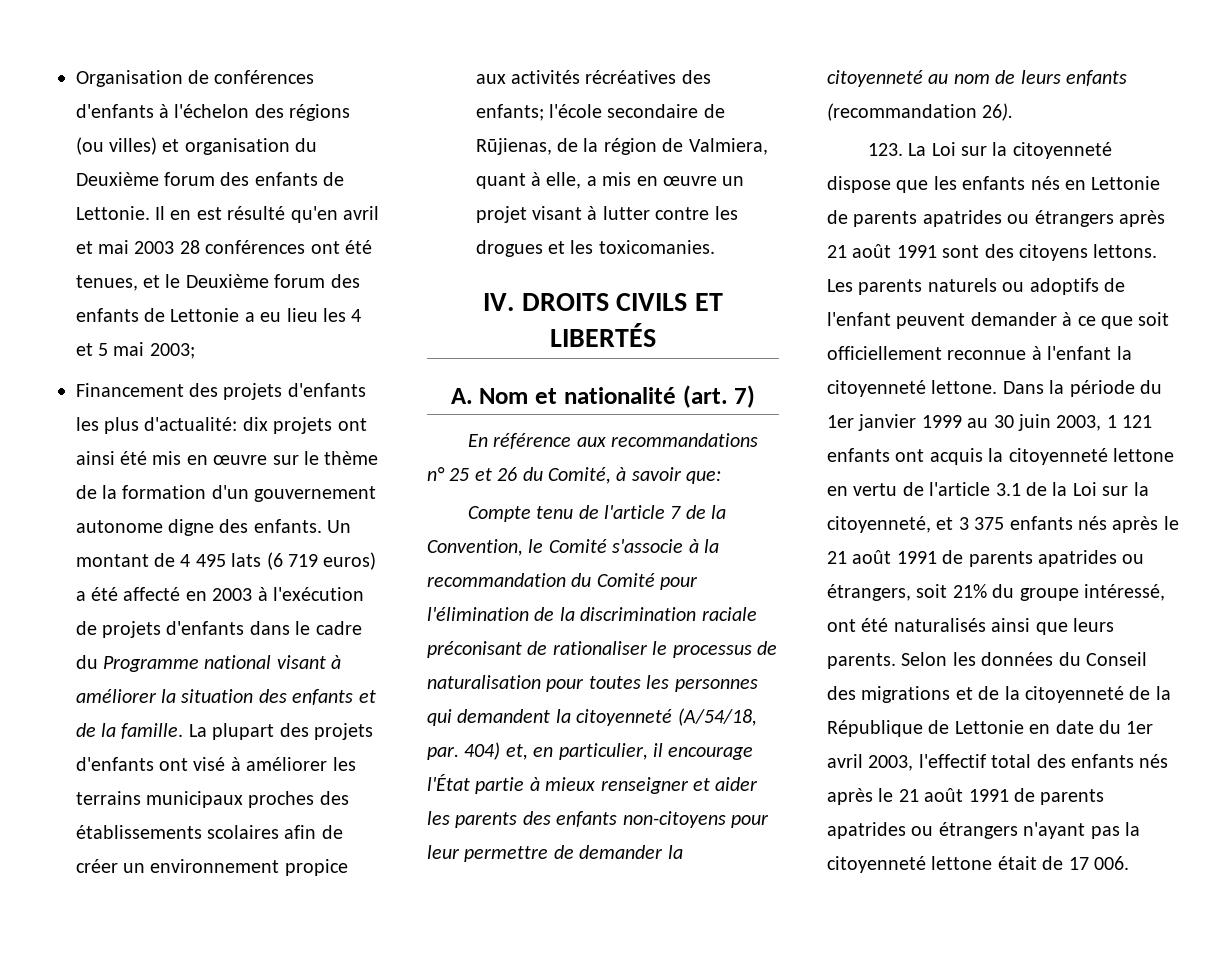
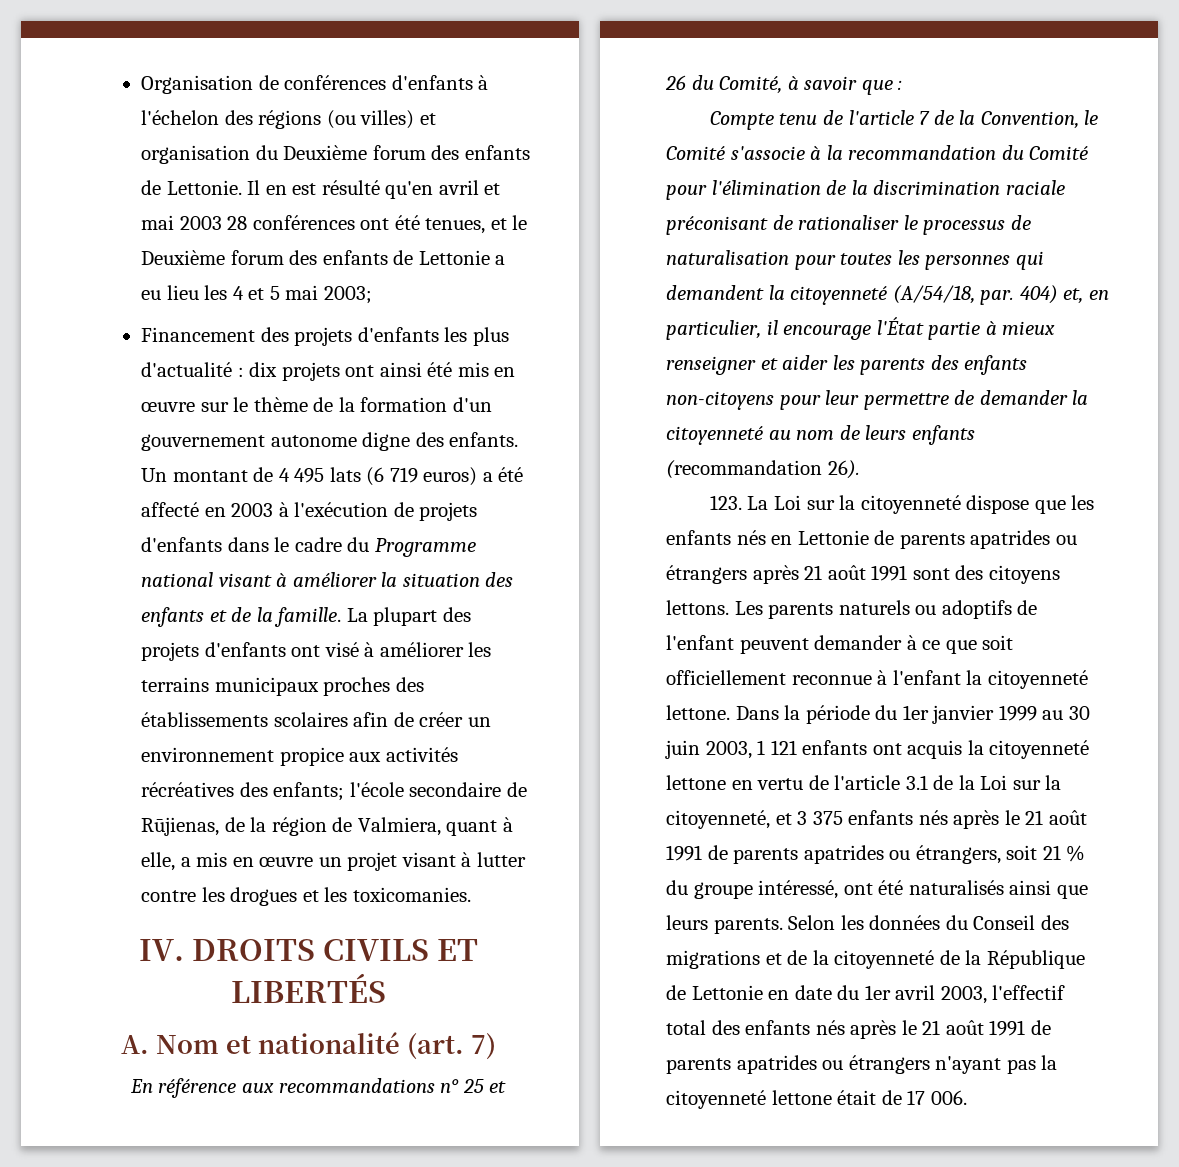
[144,417,238,431] d'actualité: -> [141,362,244,377] d'actualité :
[686,471,722,484] que: -> [861,80,903,95] que :
[952,584,987,598] 21% -> [1042,845,1086,862] 21 %

